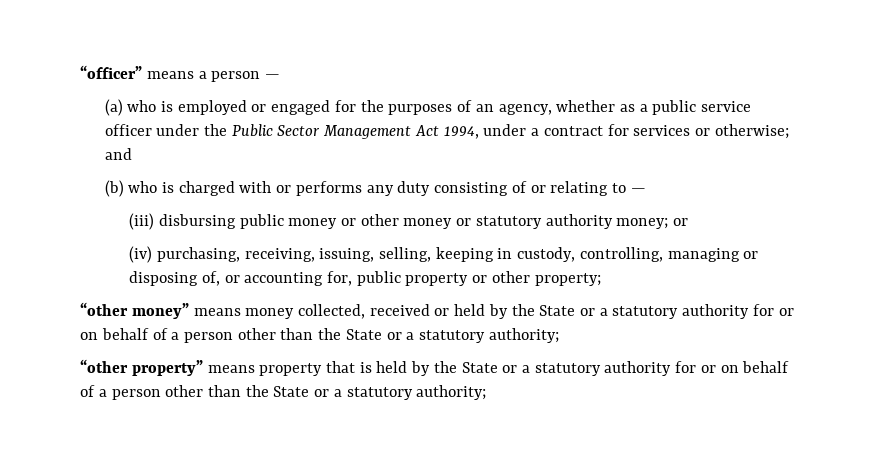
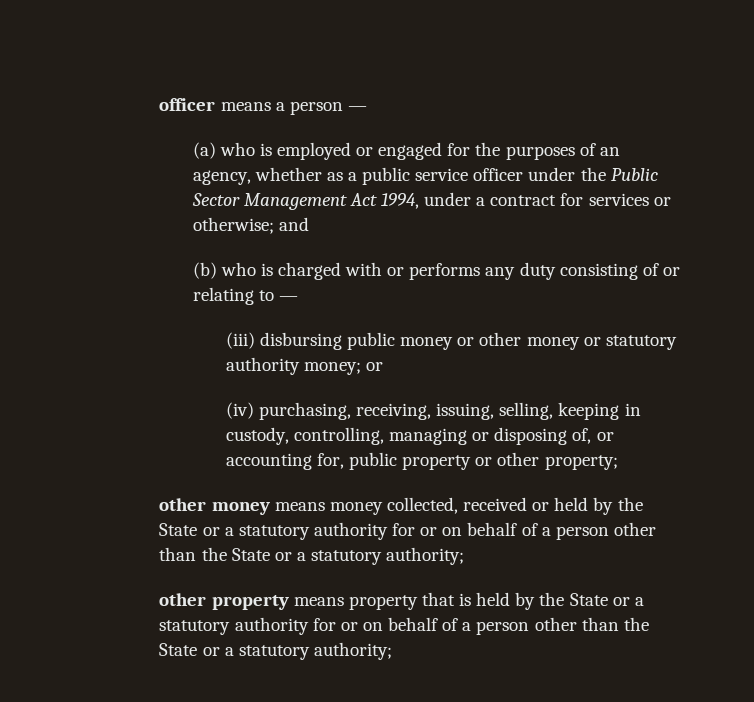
[80,65,143,79] “officer” -> [159,98,216,111] officer
[80,302,189,319] “other money” -> [159,498,270,515] other money
[80,359,203,376] “other property” -> [159,593,289,610] other property

